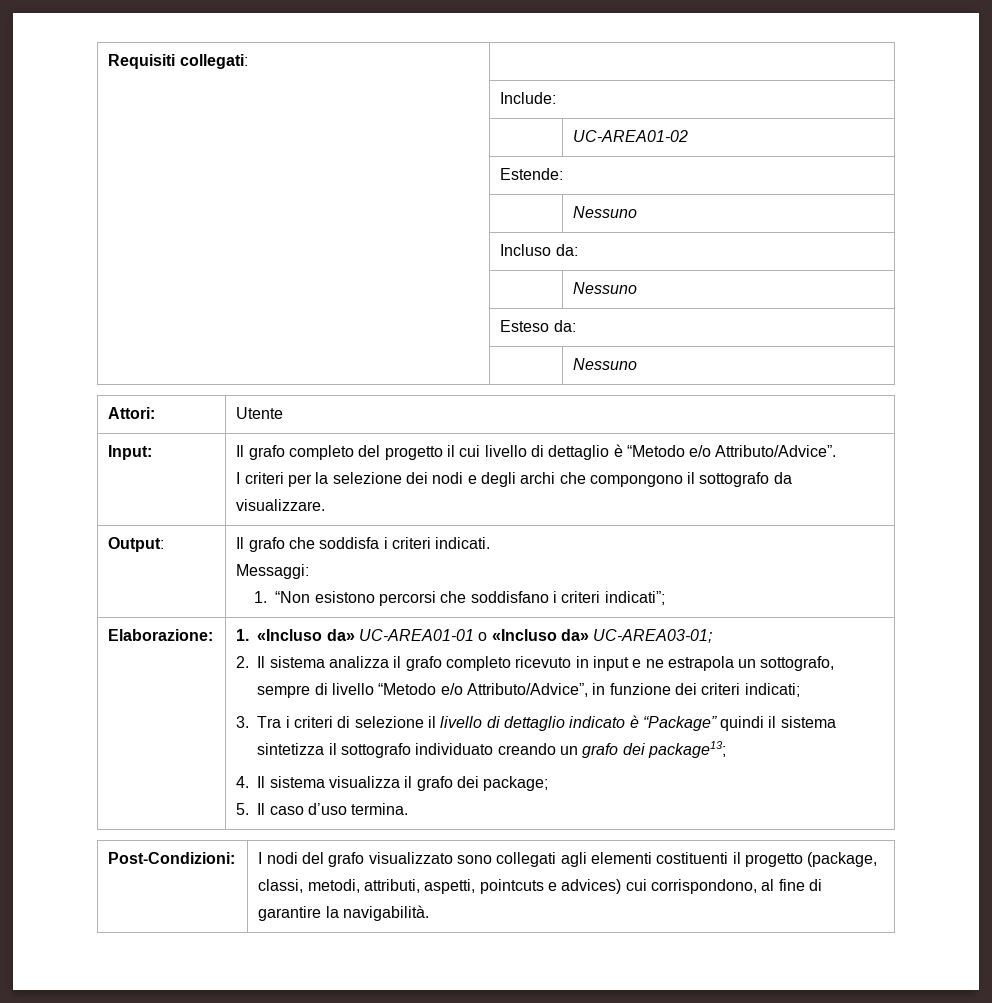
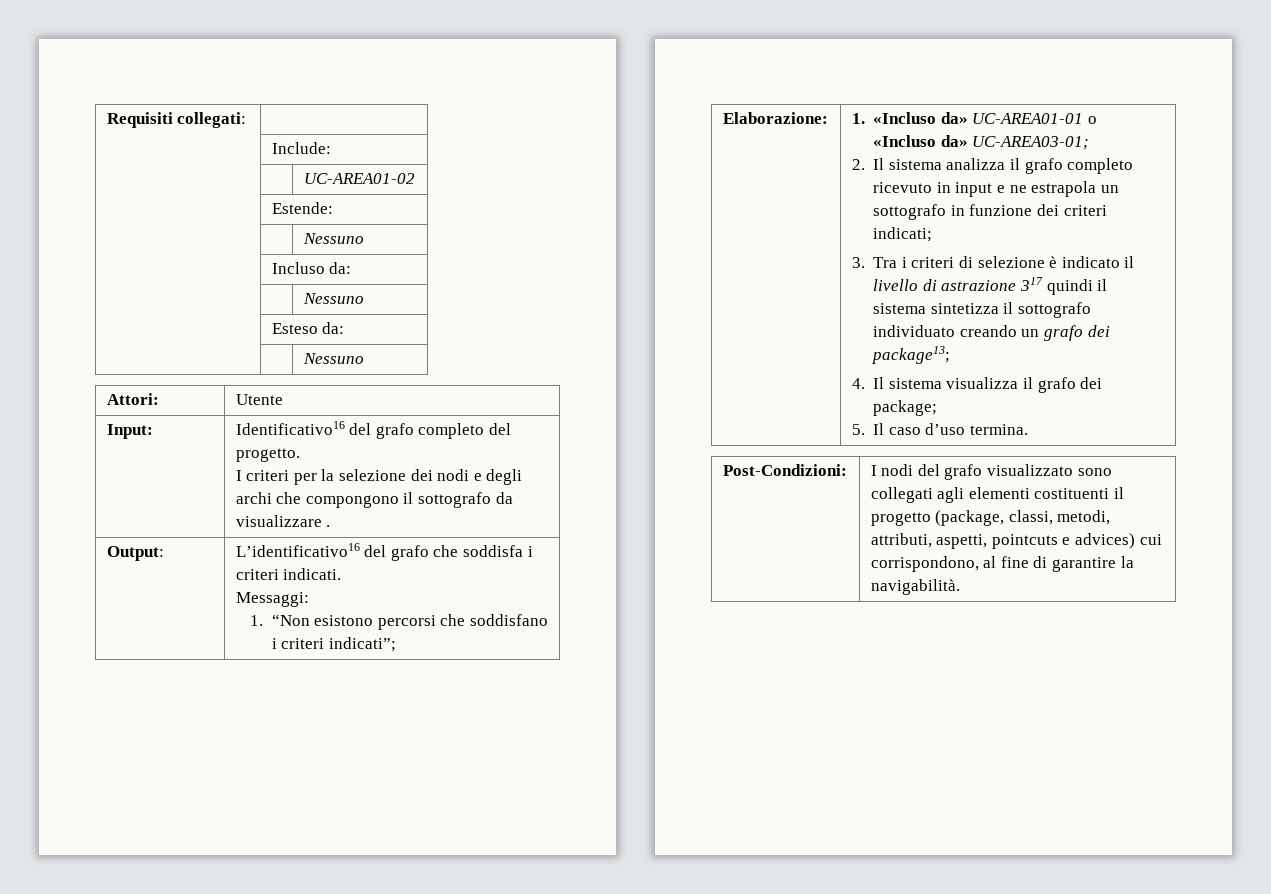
[236,445,245,457] Il -> [235,421,372,435] Identificativo16 del
[384,444,837,460] progetto il cui livello di dettaglio è “Metodo e/o Attributo/Advice”. -> [235,448,300,462] progetto.
[236,499,326,511] visualizzare. -> [235,515,331,527] visualizzare .
[236,537,245,549] Il -> [235,543,387,557] L’identificativo16 del
[760,656,835,671] [257,683,588,698] sottografo, sempre di livello “Metodo e/o Attributo/Advice”, -> [873,204,947,220] sottografo
(424, 722) none -> [1049,256,1120,268] è indicato
[503,715,717,731] dettaglio indicato è “Package” -> [941,277,1043,291] astrazione 317

